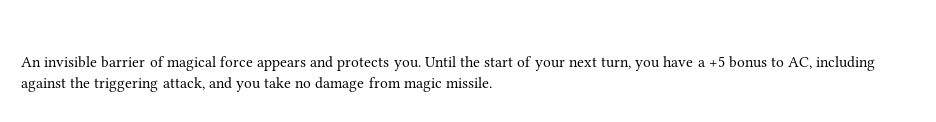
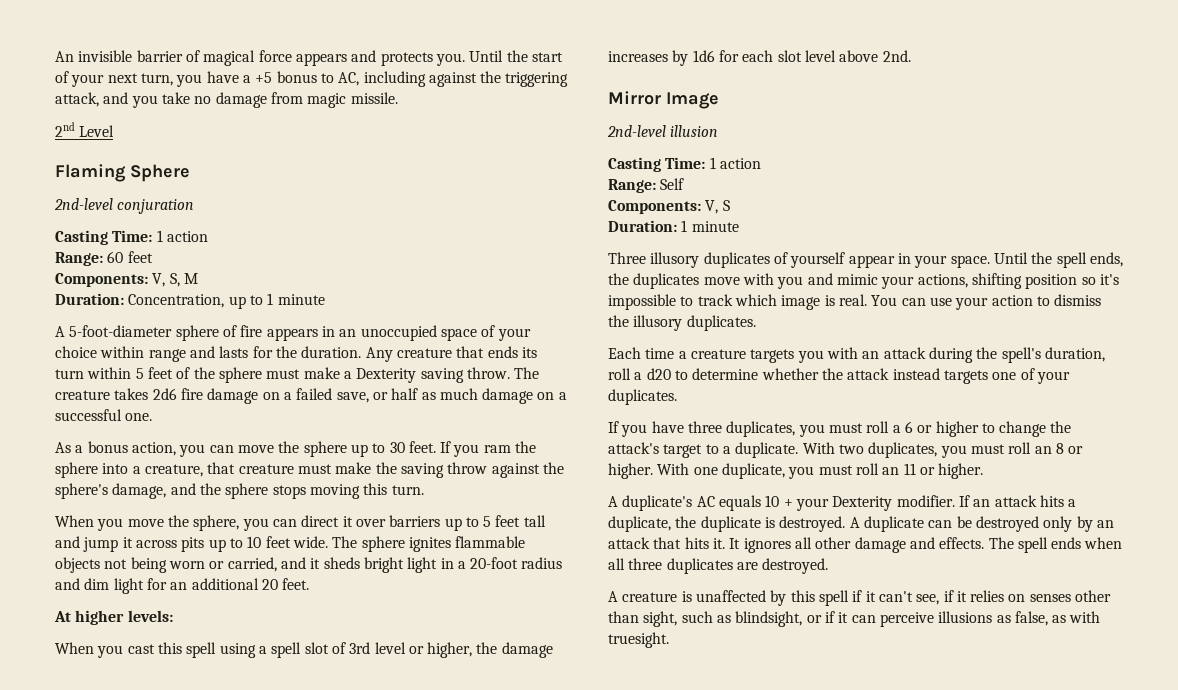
(493, 82) none -> [55,122,115,137] [55,164,190,182] [54,198,195,214] [55,230,208,245] [55,251,153,266] [55,273,198,287] [55,293,325,309] [55,325,531,341] [55,346,537,362] [55,367,540,383] [55,388,567,404] [55,409,153,421] [55,441,537,457] [55,462,564,478] [55,483,424,499] [55,515,546,531] [55,536,526,552] [55,557,563,573] [55,578,310,594] [54,610,173,625] [55,642,553,658] [608,50,911,66] [608,91,719,109] [607,125,719,137] [608,157,761,172] [608,178,685,193] [608,200,730,214] [608,220,739,232] [608,252,1123,268] [608,273,1119,289] [608,294,1102,310] [608,315,756,331] [608,347,1105,363] [608,368,1070,384] [608,389,677,405] [608,421,1072,437] [608,442,1084,458] [608,463,984,479] [608,495,1077,511] [608,516,1114,532] [608,537,1123,553] [608,558,829,574] [608,590,1112,606] [608,611,1101,627] [608,632,669,648] // 2nd Level // Flaming Sphere // 2nd-level conjuration // Casting Time: 1 action // Range: 60 feet // Components: V, S, M // Duration: Concentration, up to 1 minute // A 5-foot-diameter sphere of fire appears in an unoccupied space of your choice within range and lasts for the duration. Any creature that ends its turn within 5 feet of the sphere must make a Dexterity saving throw. The creature takes 2d6 fire damage on a failed save, or half as much damage on a successful one. // As a bonus action, you can move the sphere up to 30 feet. If you ram the sphere into a creature, that creature must make the saving throw against the sphere's damage, and the sphere stops moving this turn. // When you move the sphere, you can direct it over barriers up to 5 feet tall and jump it across pits up to 10 feet wide. The sphere ignites flammable objects not being worn or carried, and it sheds bright light in a 20-foot radius and dim light for an additional 20 feet. // At higher levels: // When you cast this spell using a spell slot of 3rd level or higher, the damage increases by 1d6 for each slot level above 2nd. // Mirror Image // 2nd-level illusion // Casting Time: 1 action // Range: Self // Components: V, S // Duration: 1 minute // Three illusory duplicates of yourself appear in your space. Until the spell ends, the duplicates move with you and mimic your actions, shifting position so it's impossible to track which image is real. You can use your action to dismiss the illusory duplicates. // Each time a creature targets you with an attack during the spell's duration, roll a d20 to determine whether the attack instead targets one of your duplicates. // If you have three duplicates, you must roll a 6 or higher to change the attack's target to a duplicate. With two duplicates, you must roll an 8 or higher. With one duplicate, you must roll an 11 or higher. // A duplicate's AC equals 10 + your Dexterity modifier. If an attack hits a duplicate, the duplicate is destroyed. A duplicate can be destroyed only by an attack that hits it. It ignores all other damage and effects. The spell ends when all three duplicates are destroyed. // A creature is unaffected by this spell if it can't see, if it relies on senses other than sight, such as blindsight, or if it can perceive illusions as false, as with truesight.

